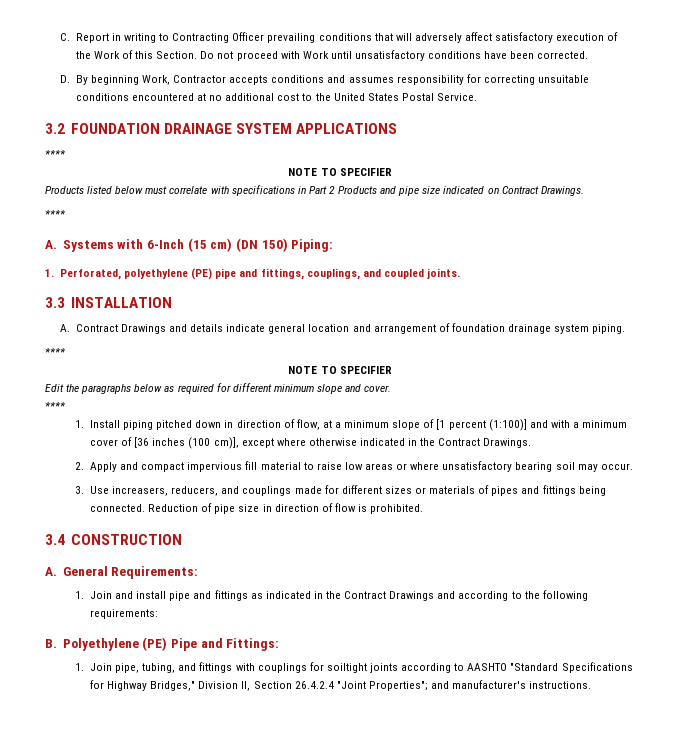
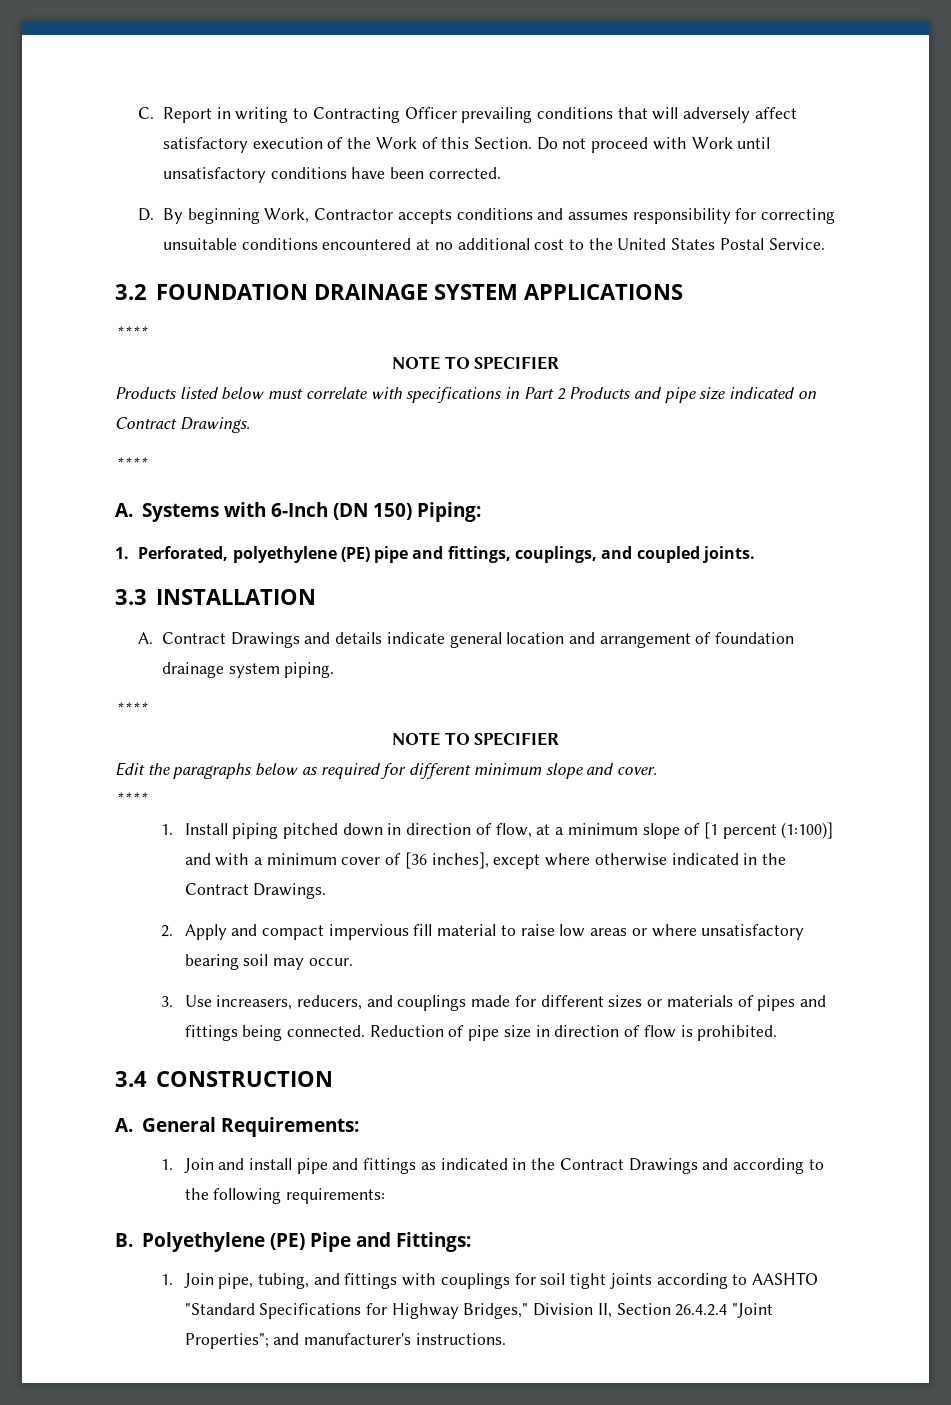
[187,238,233,252] (15 cm) -> (328, 509) none
[152,437,239,449] inches (100 cm)], -> [431,852,489,869] inches],
[326,663,367,673] soiltight -> [540,1273,607,1289] soil tight

